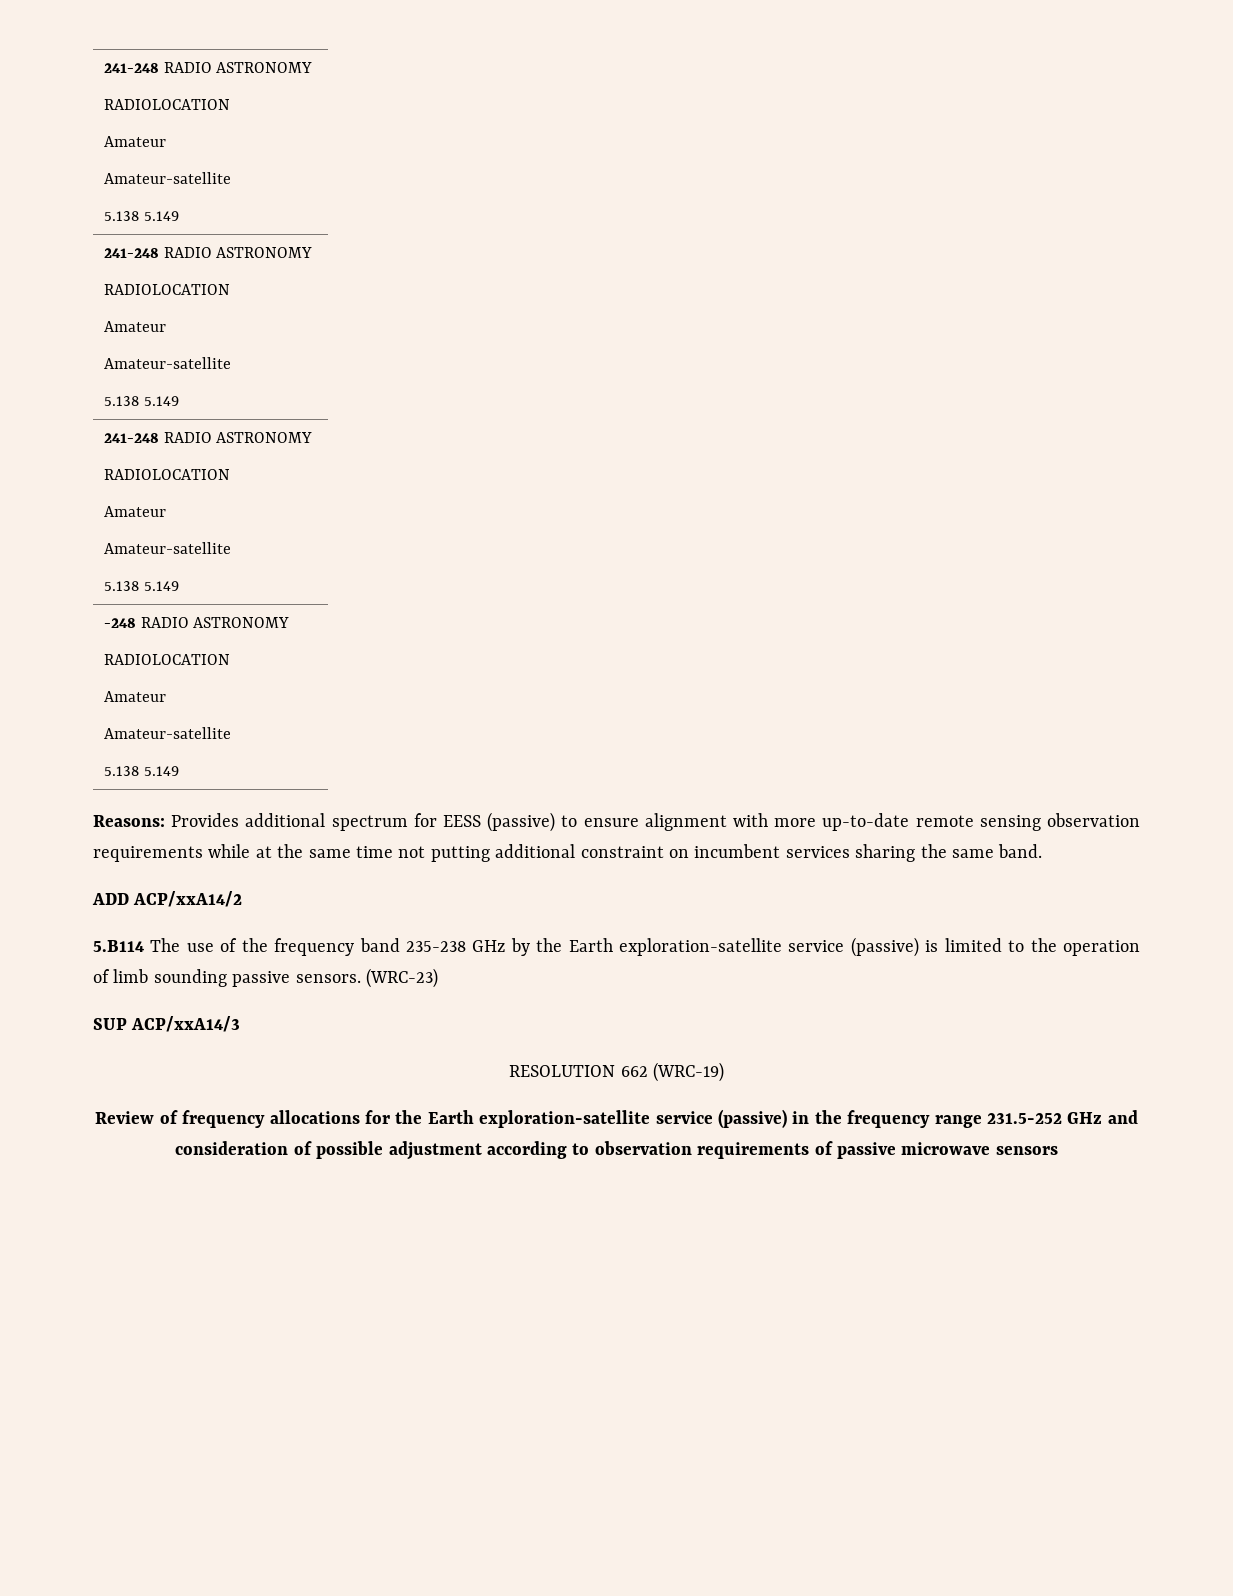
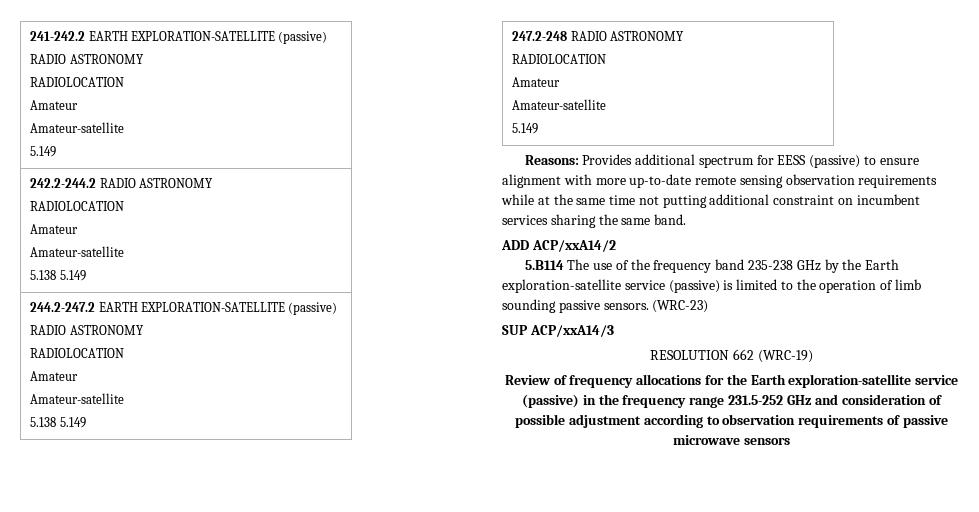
[103,62,313,73] [103,99,230,110] [103,136,166,147] [103,172,231,184] [103,211,179,221] [103,247,313,258] [103,284,230,295] [103,321,166,332] [103,357,231,369] [103,396,179,406] [103,432,313,443] [103,469,230,480] [103,506,166,517] [103,542,231,554] [103,581,179,591] [103,617,290,628] [103,654,230,665] [103,691,166,702] [103,727,231,739] [103,766,139,776] 241-248 RADIO ASTRONOMY // RADIOLOCATION // Amateur // Amateur-satellite // 5.138 5.149 // 241-248 RADIO ASTRONOMY // RADIOLOCATION // Amateur // Amateur-satellite // 5.138 5.149 // 241-248 RADIO ASTRONOMY // RADIOLOCATION // Amateur // Amateur-satellite // 5.138 5.149 // -248 RADIO ASTRONOMY // RADIOLOCATION // Amateur // Amateur-satellite // 5.138 -> [30,31,328,44] [30,54,144,64] [30,77,125,87] [30,100,79,110] [30,122,125,133] [30,146,57,157] [30,178,213,188] [30,201,125,211] [30,224,79,234] [30,246,125,257] [30,270,86,281] [30,302,338,315] [30,325,144,335] [30,348,125,358] [30,371,79,381] [30,393,125,404] [30,417,86,428] [512,31,684,41] [512,54,607,64] [512,77,561,87] [512,99,607,110] 241-242.2 EARTH EXPLORATION-SATELLITE (passive) // RADIO ASTRONOMY // RADIOLOCATION // Amateur // Amateur-satellite // 5.149 // 242.2-244.2 RADIO ASTRONOMY // RADIOLOCATION // Amateur // Amateur-satellite // 5.138 5.149 // 244.2-247.2 EARTH EXPLORATION-SATELLITE (passive) // RADIO ASTRONOMY // RADIOLOCATION // Amateur // Amateur-satellite // 5.138 5.149 // 247.2-248 RADIO ASTRONOMY // RADIOLOCATION // Amateur // Amateur-satellite //

